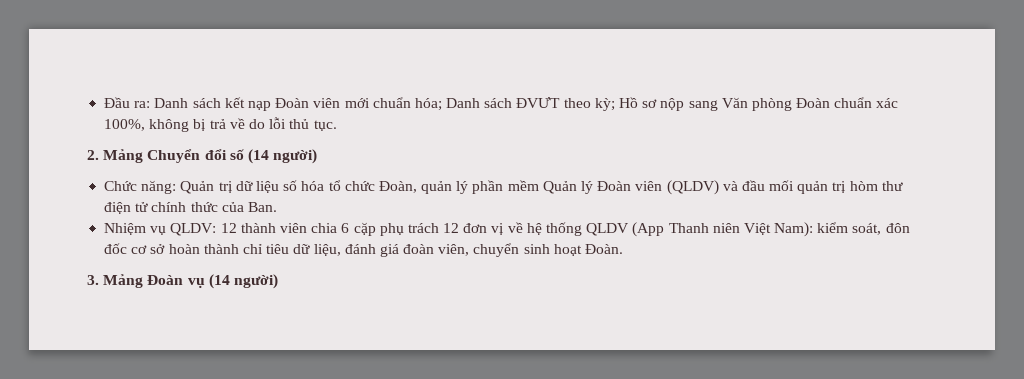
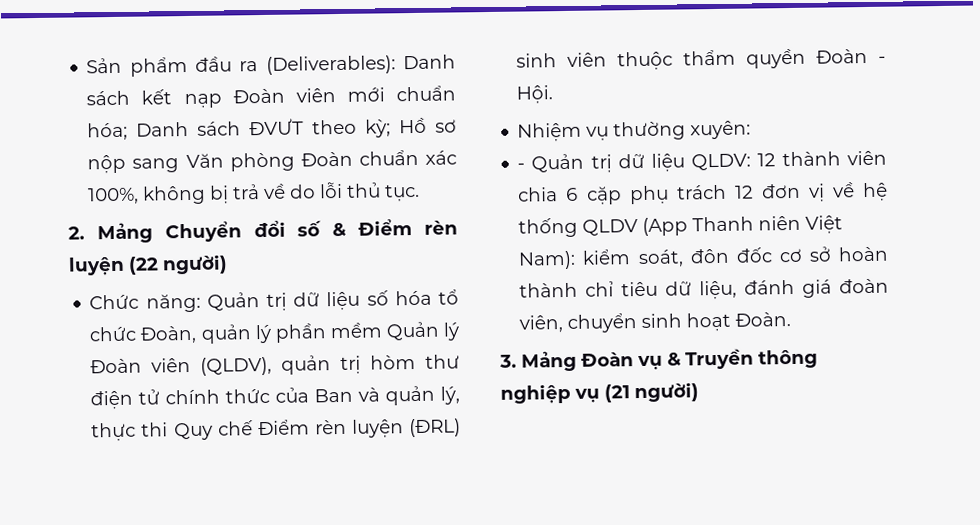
[104,97,151,108] Đầu ra: -> [86,55,396,77] Sản phẩm đầu ra (Deliverables):
[247,149,269,164] (14 -> [332,219,458,237] [68,256,159,276] & Điểm rèn luyện (22
[666,180,795,195] (QLDV) và đầu mối -> [200,356,273,376] (QLDV),
[247,202,277,212] [104,223,167,235] Ban. // Nhiệm vụ -> [314,385,461,406] [91,418,461,442] [516,48,886,71] [516,85,554,104] [517,120,752,142] [517,153,685,173] Ban và quản lý, thực thi Quy chế Điểm rèn luyện (ĐRL) sinh viên thuộc thẩm quyền Đoàn - Hội. // Nhiệm vụ thường xuyên: // - Quản trị dữ liệu
[208,274,230,289] (14 -> [667,348,818,370] [500,383,630,404] & Truyền thông nghiệp vụ (21

